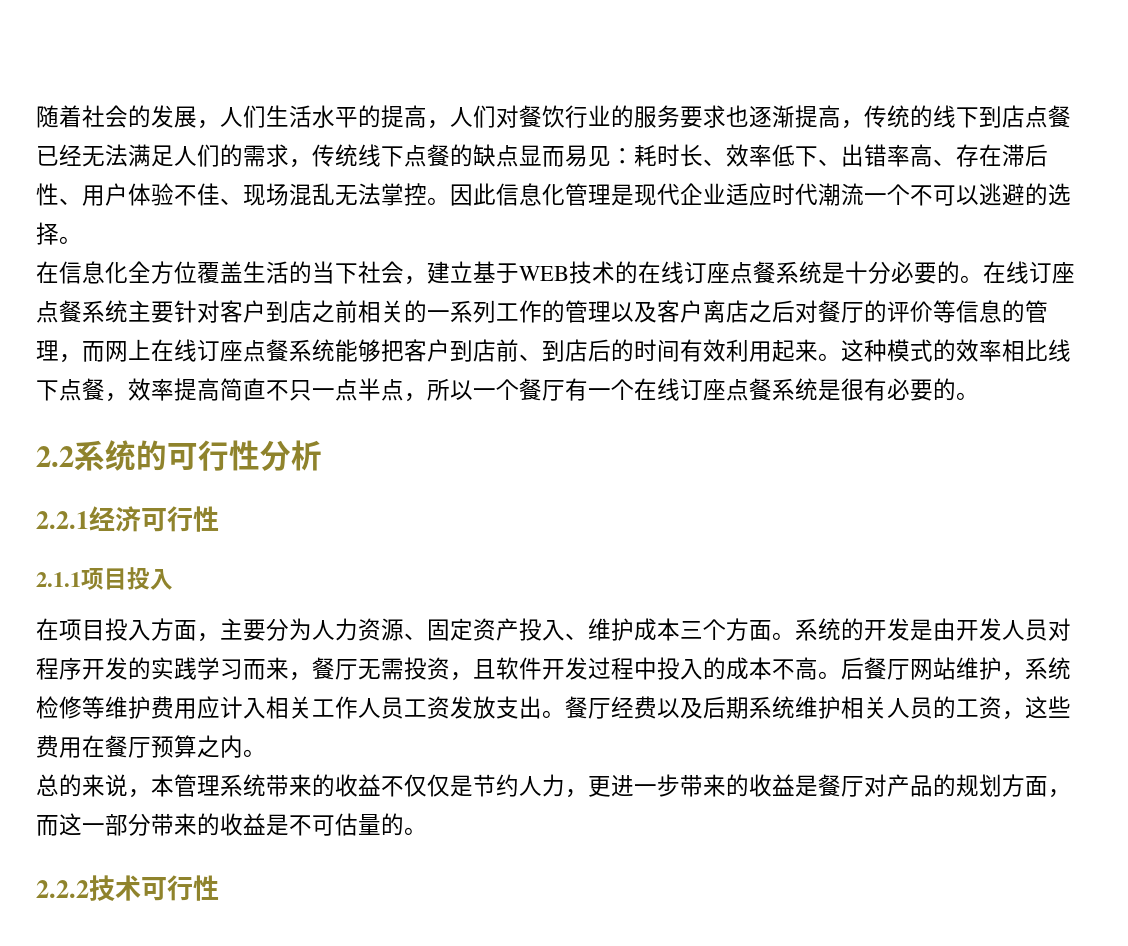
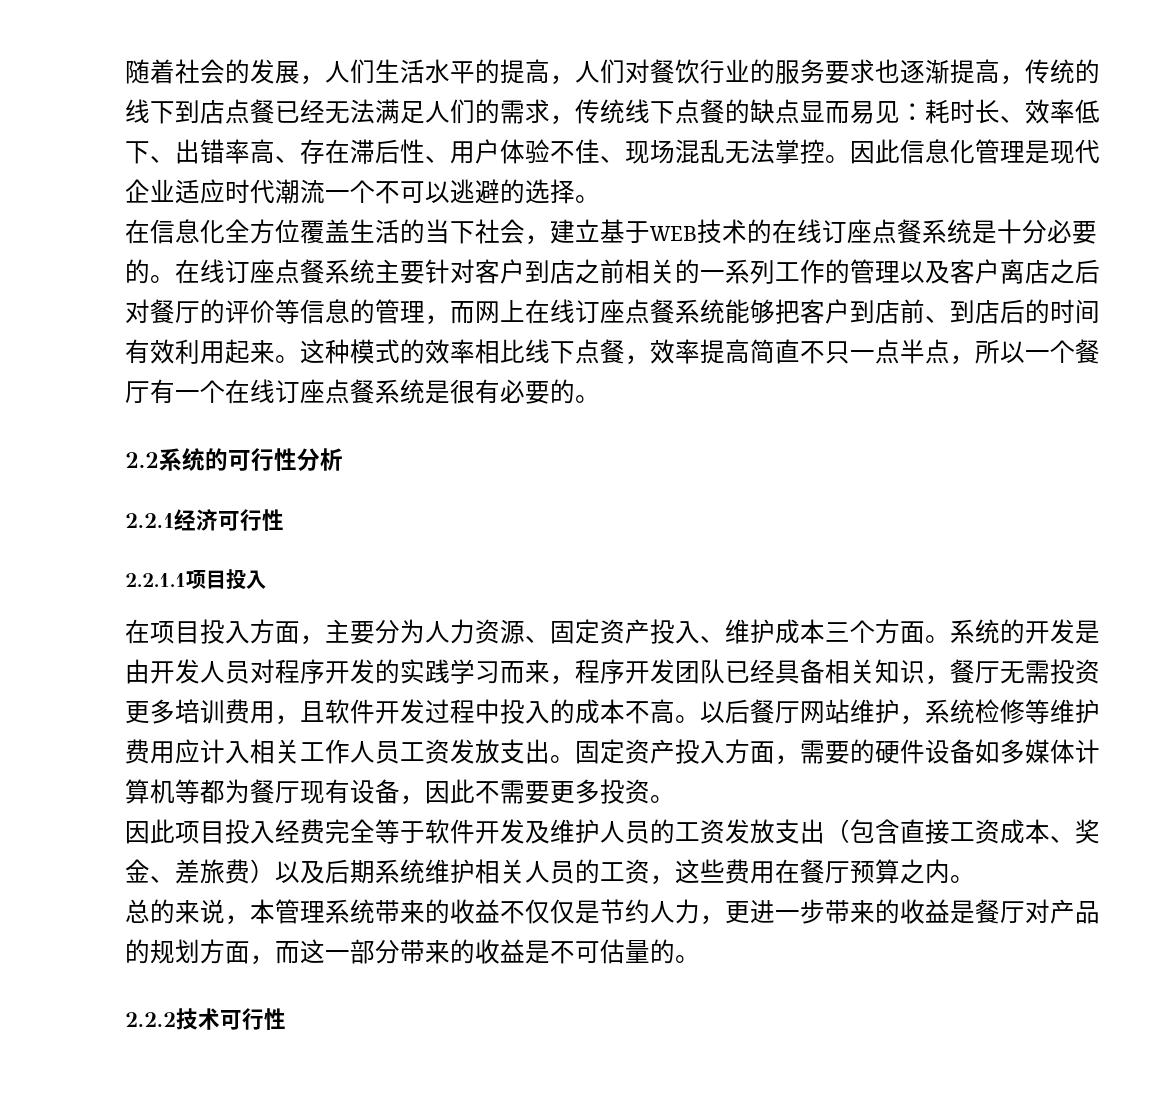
[36,572,81,587] 2.1.1 -> [125,573,186,587] 2.2.1.1
[312,657,450,680] 餐厅无需投资 -> [575,659,1100,685] [125,699,275,724] 程序开发团队已经具备相关知识，餐厅无需投资更多培训费用
(841, 675) none -> [700,701,725,723] 以
[565,696,657,719] 餐厅经费 -> [575,739,1100,765] [125,779,675,805] [125,819,1100,844] [125,859,275,884] 固定资产投入方面，需要的硬件设备如多媒体计算机等都为餐厅现有设备，因此不需要更多投资。 // 因此项目投入经费完全等于软件开发及维护人员的工资发放支出（包含直接工资成本、奖金、差旅费）

